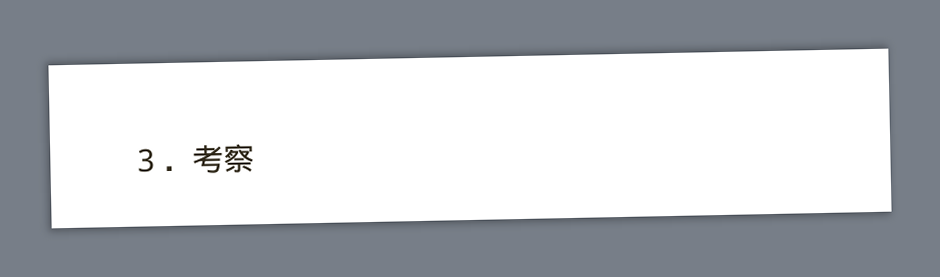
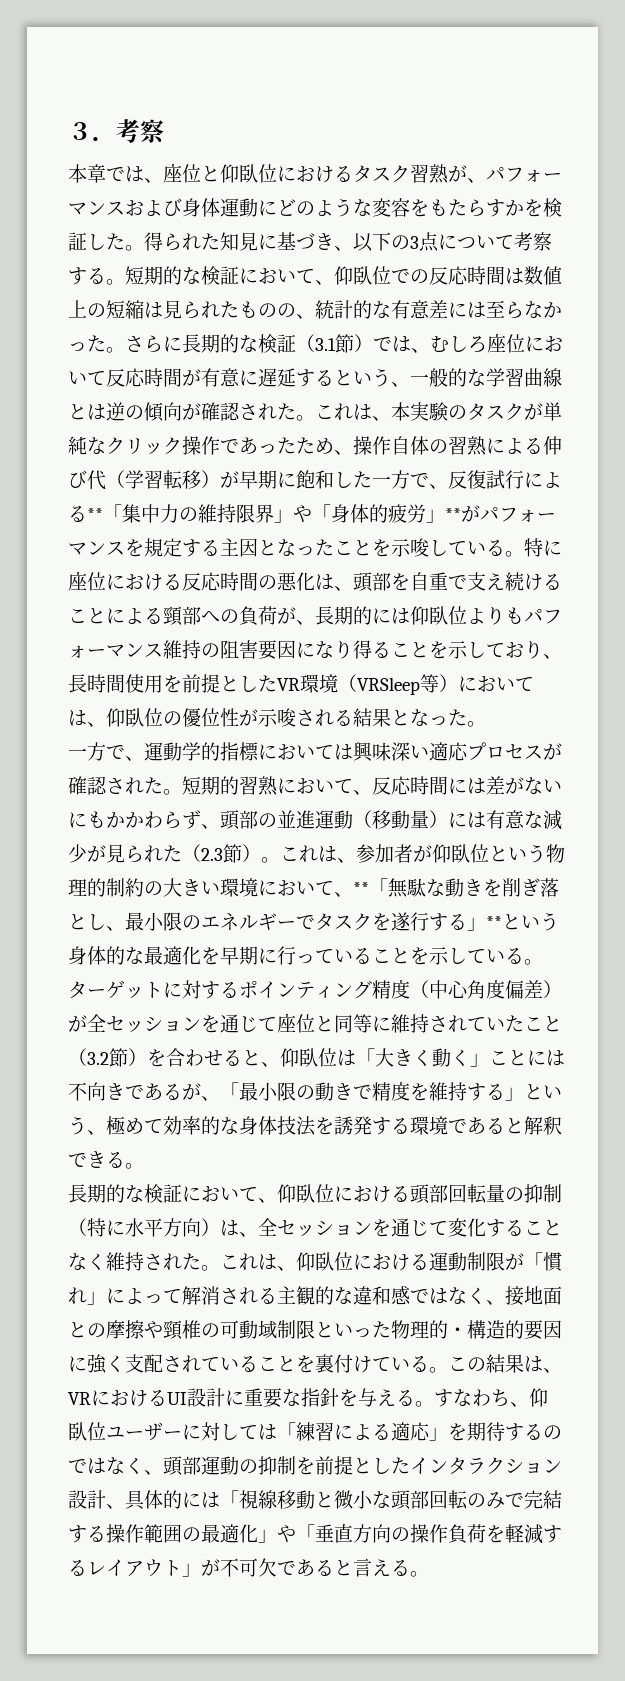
(255, 158) none -> [68,163,562,184] [68,198,562,217] [68,232,552,252] [68,266,562,285] [68,300,562,319] [68,333,563,353] [68,368,562,387] [68,402,562,422] [68,436,562,456] [68,470,562,490] [68,504,556,523] [68,538,562,557] [68,571,562,592] [68,606,562,626] [68,640,562,660] [68,674,534,695] [68,708,486,727] [68,742,562,762] [68,776,562,796] [68,810,562,830] [68,844,565,863] [68,878,559,898] [68,912,559,931] [68,946,543,965] [68,980,562,999] [68,1013,562,1033] [68,1048,565,1067] [68,1082,562,1101] [68,1116,562,1136] [68,1151,144,1169] [68,1184,562,1204] [68,1218,562,1237] [68,1252,563,1272] [68,1286,562,1306] [68,1320,562,1340] [68,1354,562,1374] [68,1388,548,1408] [68,1422,562,1441] [68,1456,562,1476] [68,1490,562,1510] [68,1524,562,1544] [68,1558,429,1577] // 本章では、座位と仰臥位におけるタスク習熟が、パフォーマンスおよび身体運動にどのような変容をもたらすかを検証した。得られた知見に基づき、以下の3点について考察する。短期的な検証において、仰臥位での反応時間は数値上の短縮は見られたものの、統計的な有意差には至らなかった。さらに長期的な検証（3.1節）では、むしろ座位において反応時間が有意に遅延するという、一般的な学習曲線とは逆の傾向が確認された。これは、本実験のタスクが単純なクリック操作であったため、操作自体の習熟による伸び代（学習転移）が早期に飽和した一方で、反復試行による**「集中力の維持限界」や「身体的疲労」**がパフォーマンスを規定する主因となったことを示唆している。特に座位における反応時間の悪化は、頭部を自重で支え続けることによる頸部への負荷が、長期的には仰臥位よりもパフォーマンス維持の阻害要因になり得ることを示しており、長時間使用を前提としたVR環境（VRSleep等）においては、仰臥位の優位性が示唆される結果となった。 // 一方で、運動学的指標においては興味深い適応プロセスが確認された。短期的習熟において、反応時間には差がないにもかかわらず、頭部の並進運動（移動量）には有意な減少が見られた（2.3節）。これは、参加者が仰臥位という物理的制約の大きい環境において、**「無駄な動きを削ぎ落とし、最小限のエネルギーでタスクを遂行する」**という身体的な最適化を早期に行っていることを示している。ターゲットに対するポインティング精度（中心角度偏差）が全セッションを通じて座位と同等に維持されていたこと（3.2節）を合わせると、仰臥位は「大きく動く」ことには不向きであるが、「最小限の動きで精度を維持する」という、極めて効率的な身体技法を誘発する環境であると解釈できる。 // 長期的な検証において、仰臥位における頭部回転量の抑制（特に水平方向）は、全セッションを通じて変化することなく維持された。これは、仰臥位における運動制限が「慣れ」によって解消される主観的な違和感ではなく、接地面との摩擦や頸椎の可動域制限といった物理的・構造的要因に強く支配されていることを裏付けている。この結果は、VRにおけるUI設計に重要な指針を与える。すなわち、仰臥位ユーザーに対しては「練習による適応」を期待するのではなく、頭部運動の抑制を前提としたインタラクション設計、具体的には「視線移動と微小な頭部回転のみで完結する操作範囲の最適化」や「垂直方向の操作負荷を軽減するレイアウト」が不可欠であると言える。

